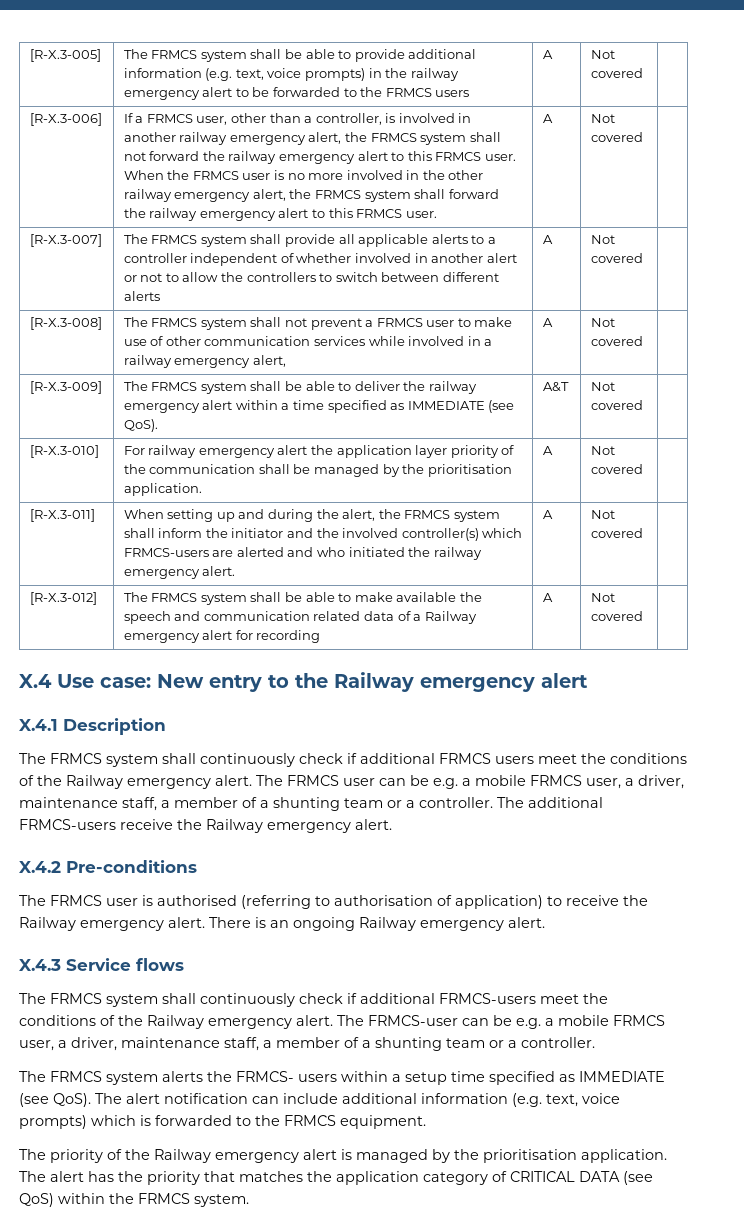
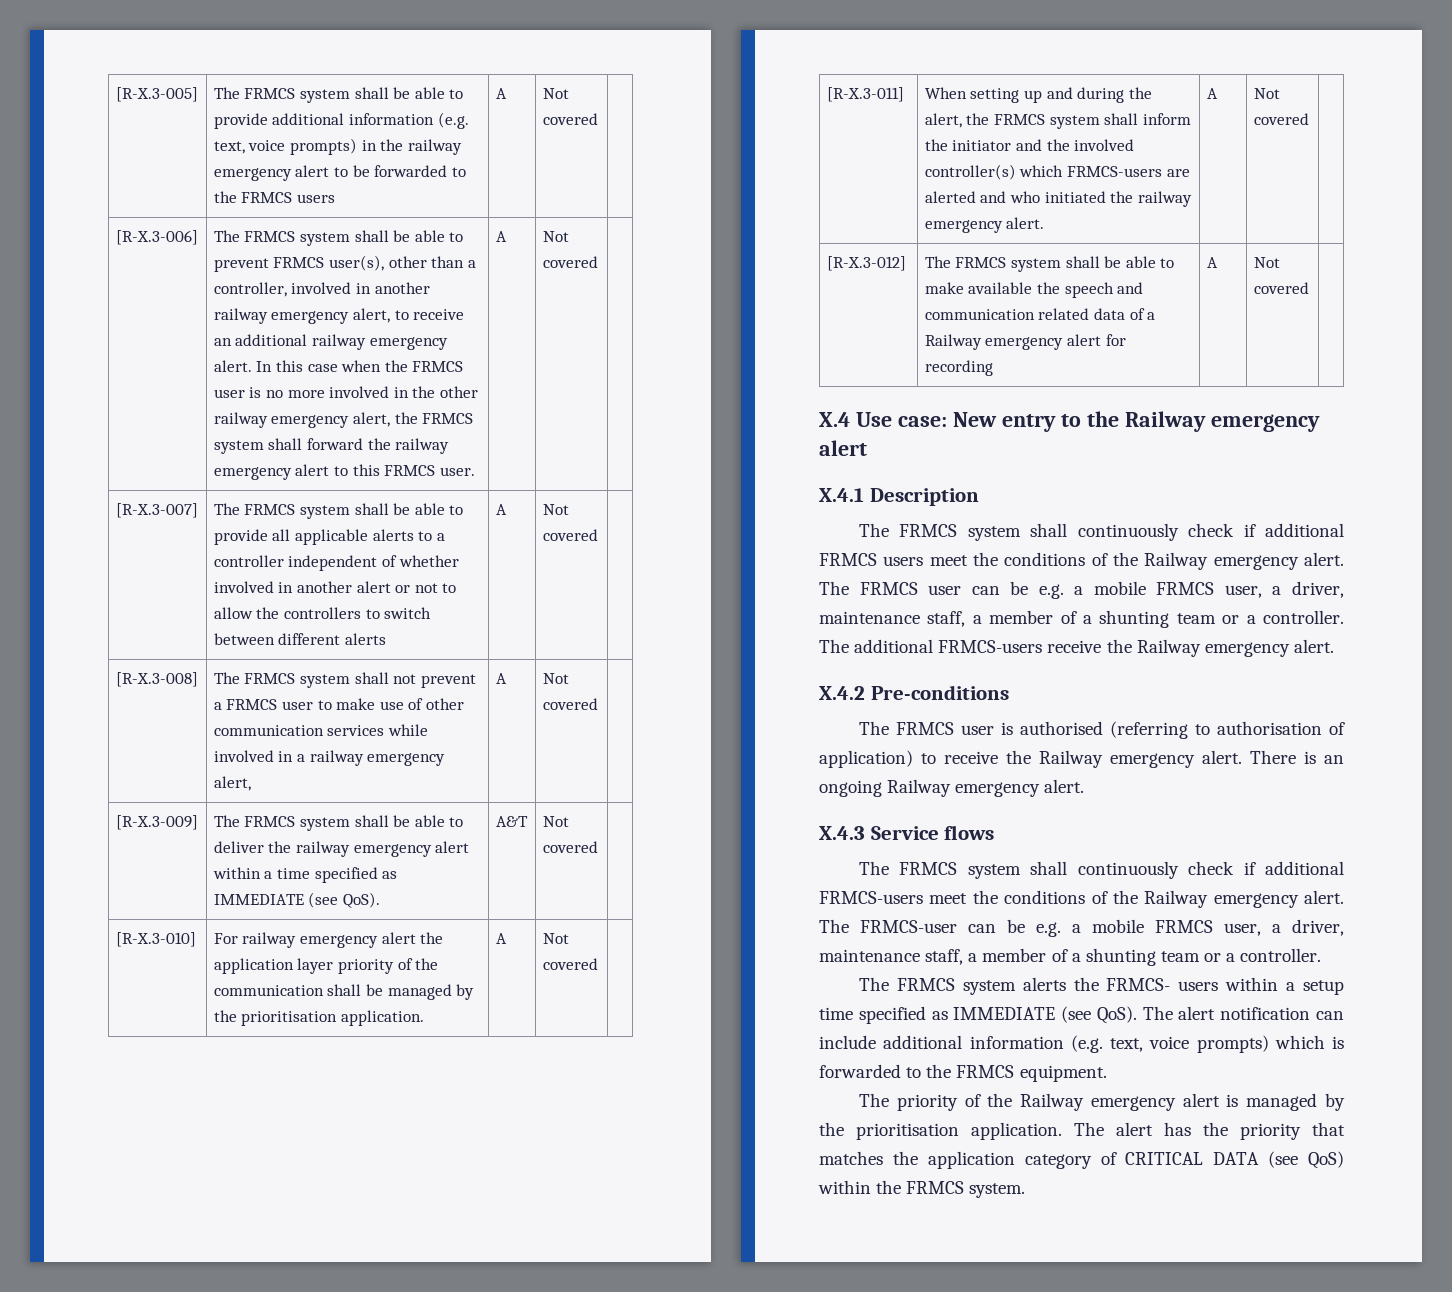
[123,113,228,125] If a FRMCS user, -> [213,230,464,246] [213,255,384,272] The FRMCS system shall be able to prevent FRMCS user(s),
[385,113,396,123] is -> (287, 289) none
[344,132,501,145] [123,151,516,164] [123,170,164,180] the FRMCS system shall not forward the railway emergency alert to this FRMCS user. When -> [394,309,465,320] [213,334,448,350] [213,360,382,372] to receive an additional railway emergency alert. In this case when
(282, 239) none -> [393,503,464,515] be able to

